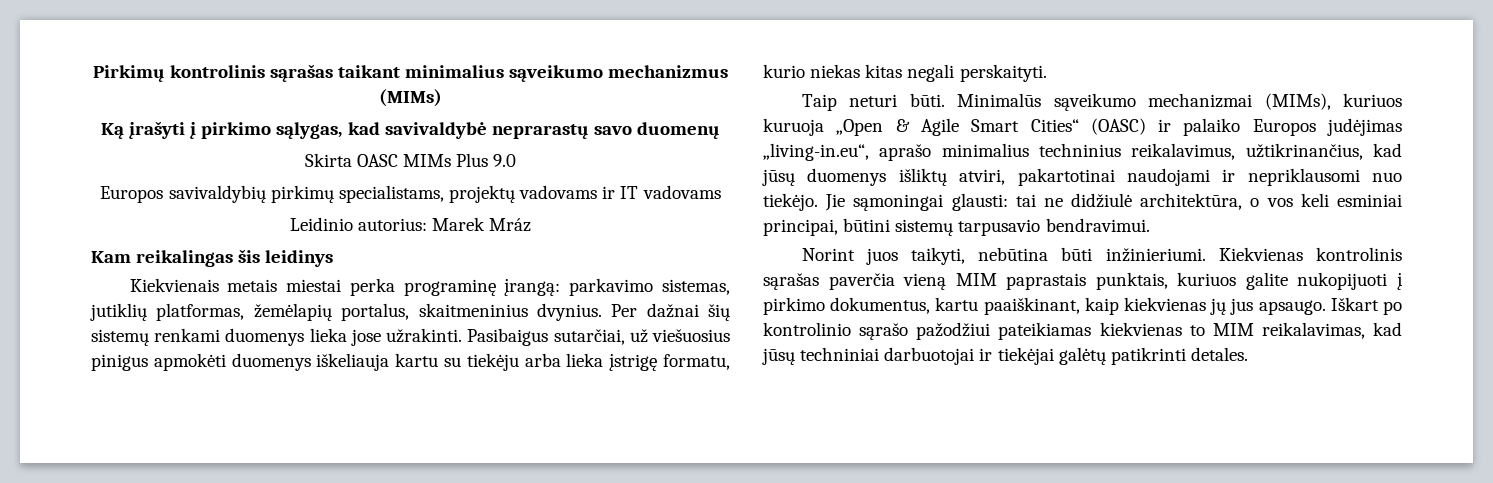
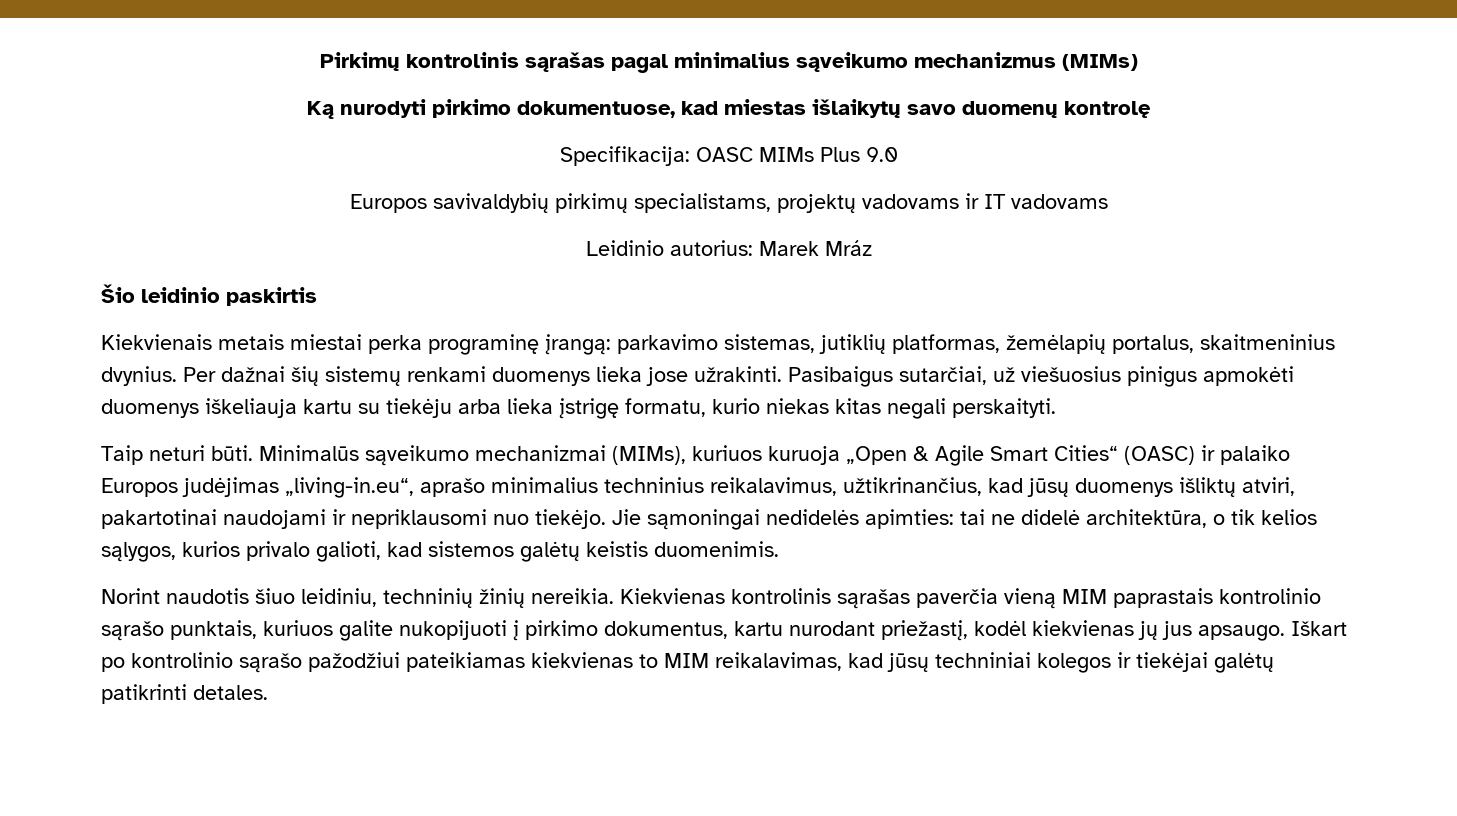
[338,65,400,78] taikant -> [610,54,668,73] pagal
[129,121,589,139] įrašyti į pirkimo sąlygas, kad savivaldybė neprarastų -> [340,99,901,118] nurodyti pirkimo dokumentuose, kad miestas išlaikytų
[304,153,352,167] // Skirta -> [1064,101,1151,118] [559,146,690,166] kontrolę // Specifikacija:
[91,249,334,267] Kam reikalingas šis leidinys -> [101,284,317,306] Šio leidinio paskirtis
[951,193,1008,211] glausti: -> [766,509,954,529] nedidelės apimties:
[1071,193,1133,208] didžiulė -> [1021,509,1080,525] didelė
[1266,193,1403,207] [763,218,1150,236] [801,247,1206,265] vos keli esminiai principai, būtini sistemų tarpusavio bendravimui. // Norint juos taikyti, nebūtina būti inžinieriumi. -> [1231,509,1317,525] [101,541,779,562] [101,588,614,608] tik kelios sąlygos, kurios privalo galioti, kad sistemos galėtų keistis duomenimis. // Norint naudotis šiuo leidiniu, techninių žinių nereikia.
(1087, 281) none -> [1219,588,1321,604] [101,621,164,641] kontrolinio sąrašo
[983,297,1119,315] paaiškinant, kaip -> [789,620,1026,641] nurodant priežastį, kodėl
[884,347,975,365] darbuotojai -> [1037,653,1111,673] kolegos

